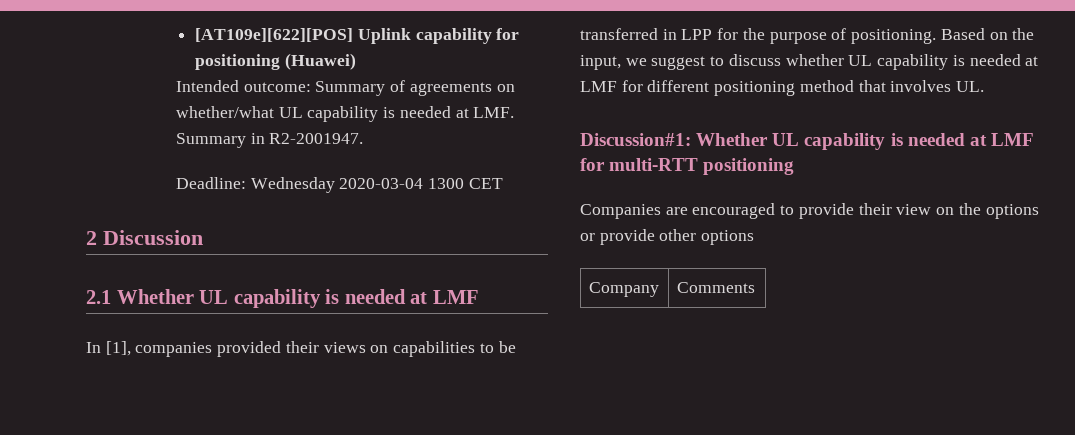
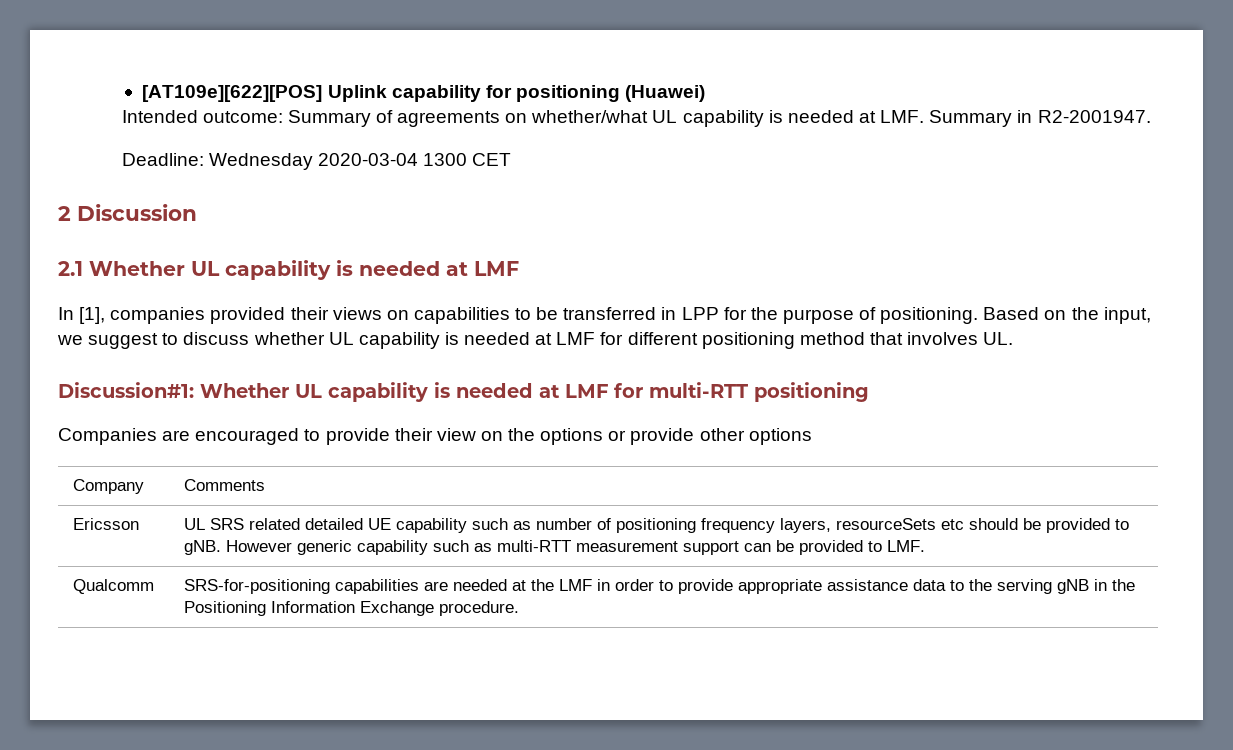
(755, 287) none -> [72,518,139,530] [183,518,1129,533] [183,540,925,555] [72,579,154,594] [183,579,1135,594] [183,601,519,616] // Ericsson | UL SRS related detailed UE capability such as number of positioning frequency layers, resourceSets etc should be provided to gNB. However generic capability such as multi-RTT measurement support can be provided to LMF. // Qualcomm | SRS-for-positioning capabilities are needed at the LMF in order to provide appropriate assistance data to the serving gNB in the Positioning Information Exchange procedure.

